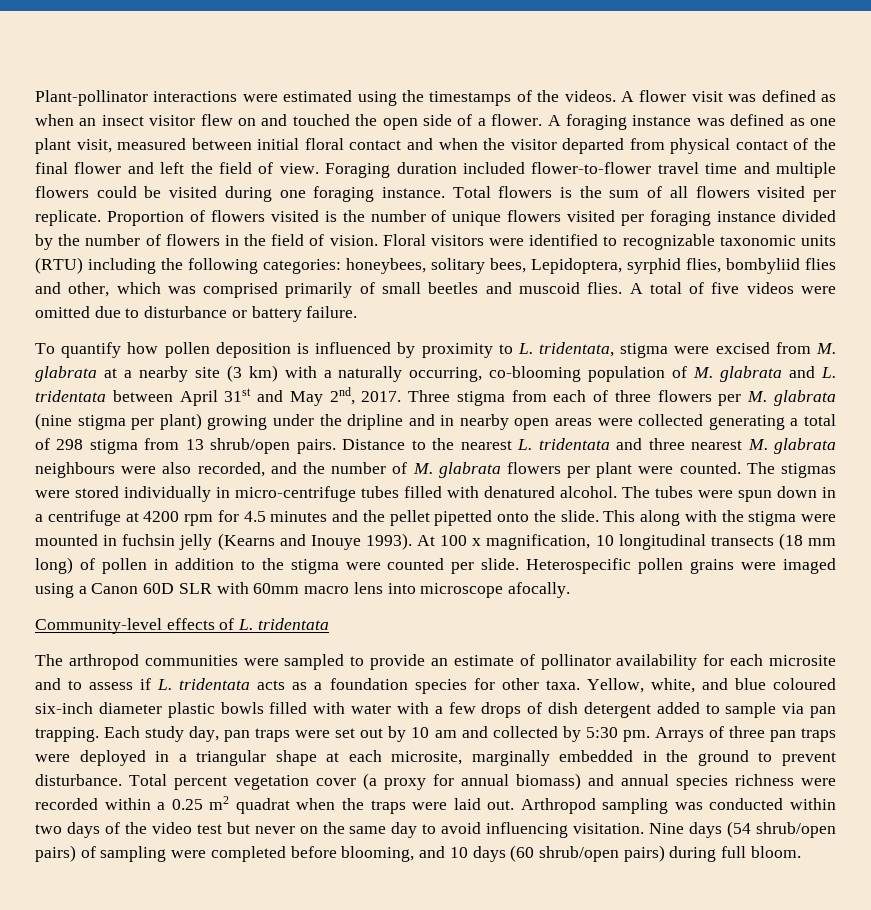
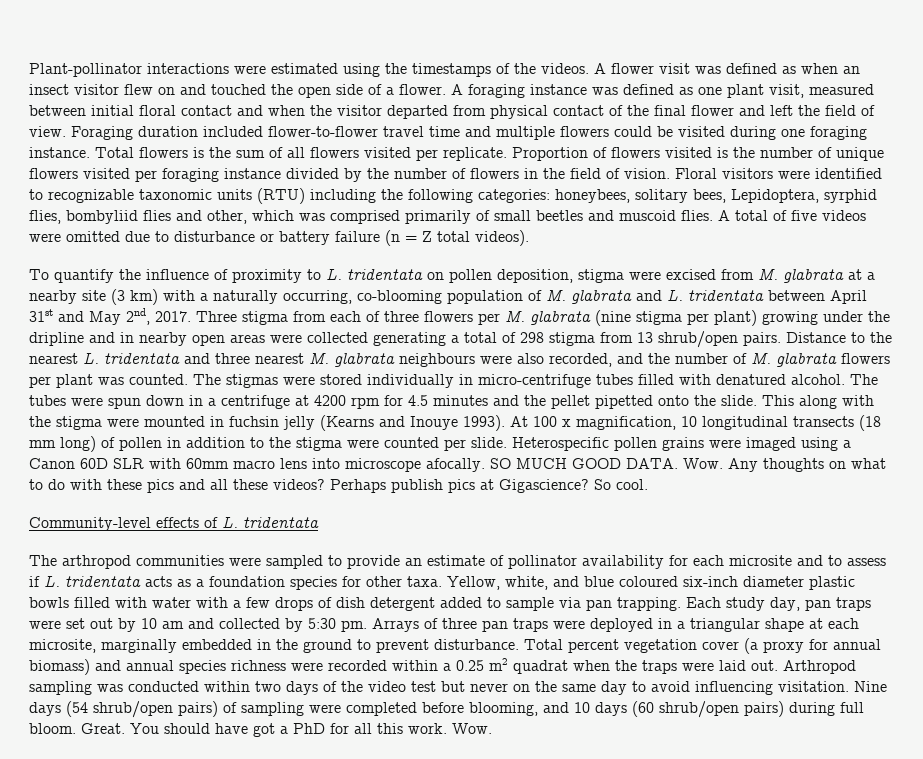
[306,306,358,318] [35,342,615,358] failure. // To quantify how pollen deposition is influenced by proximity to L. tridentata, -> [335,230,529,246] [29,268,573,283] failure (n = Z total videos). // To quantify the influence of proximity to L. tridentata on pollen deposition,
[638,466,674,474] were -> [98,377,124,385] was
(570, 590) none -> [490,458,886,472] [29,479,648,493] SO MUCH GOOD DATA. Wow. Any thoughts on what to do with these pics and all these videos? Perhaps publish pics at Gigascience? So cool.
(801, 852) none -> [81,723,492,737] Great. You should have got a PhD for all this work. Wow.

